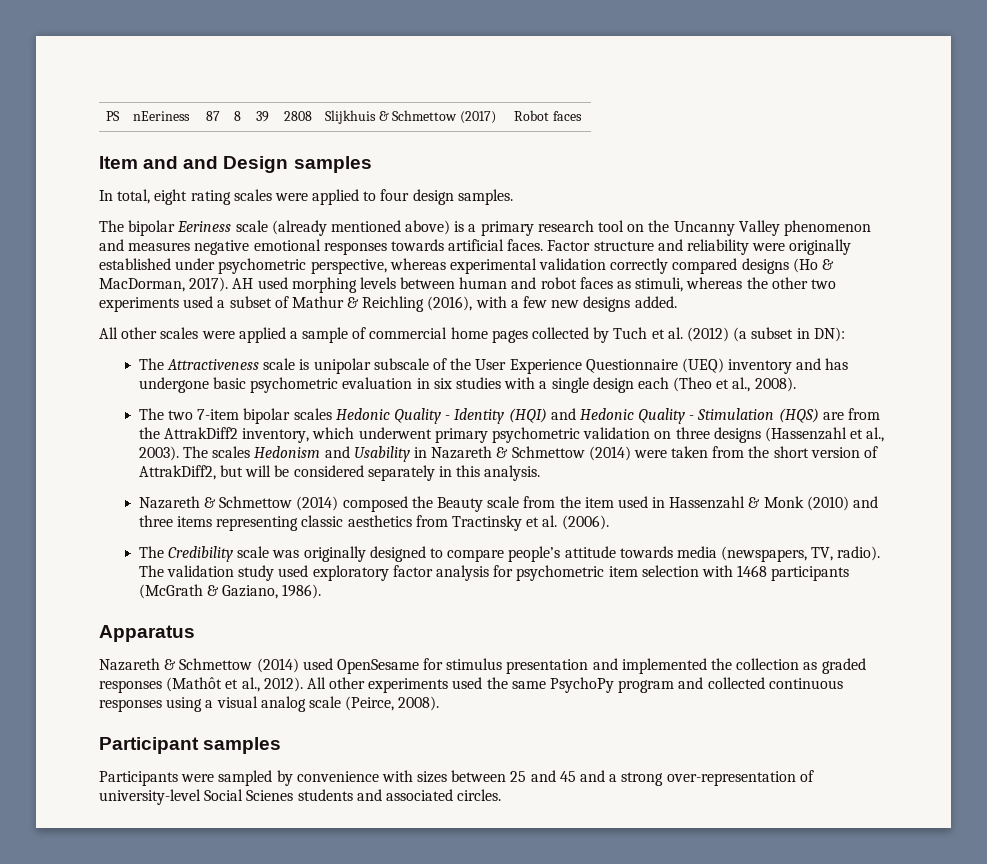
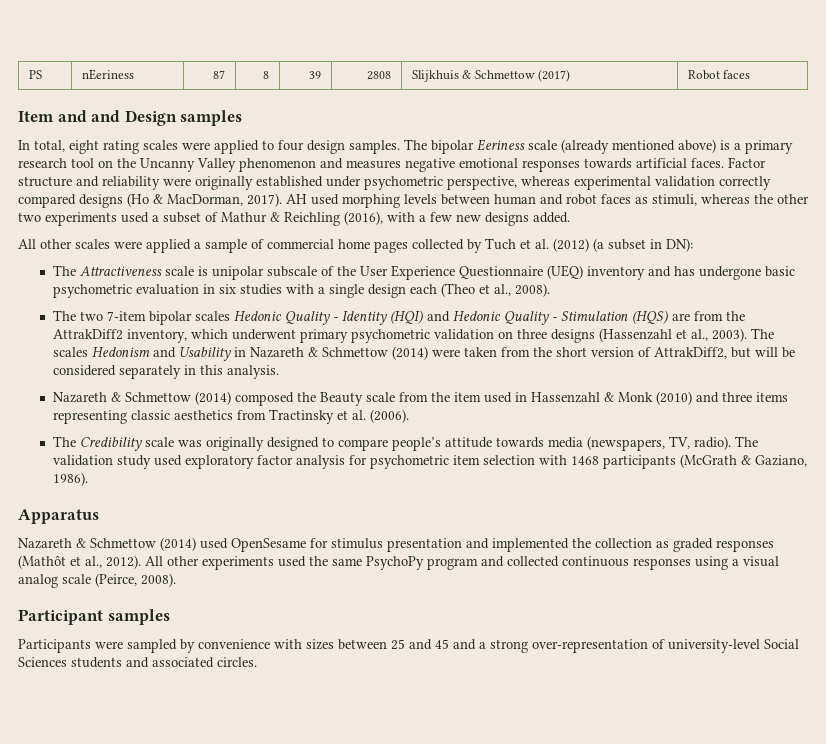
(513, 197) // -> (400, 147) none
[246,790,294,801] Scienes -> [18,657,67,667] Sciences

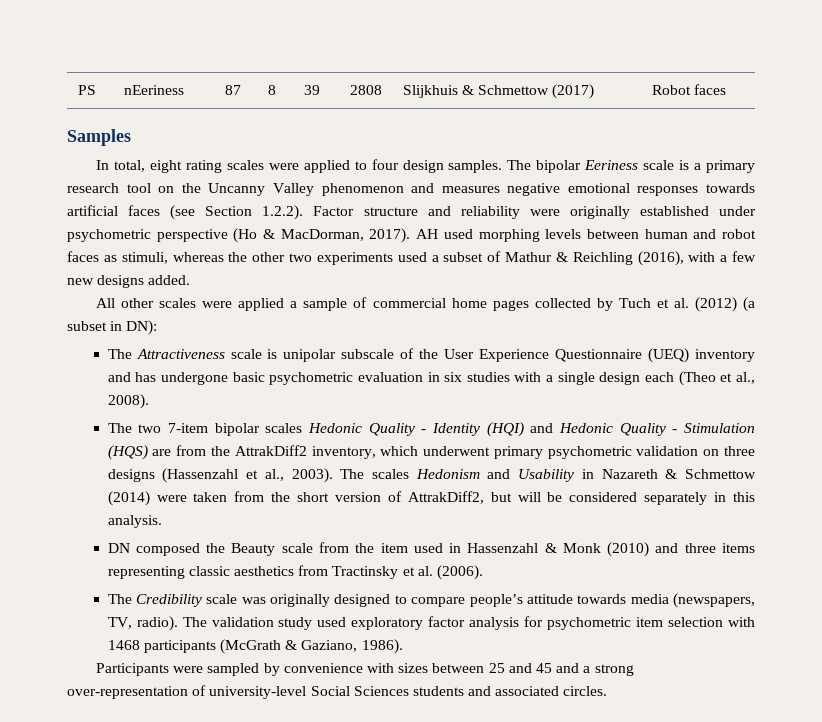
[18,110,243,126] Item and and Design samples -> [67,129,131,146] Samples
[561,139,716,154] (already mentioned above) -> (675, 165) none
[691,158,724,168] faces. -> [128,205,304,220] faces (see Section 1.2.2).
[447,176,771,190] [18,194,123,208] perspective, whereas experimental validation correctly compared designs -> [156,229,228,242] perspective
[52,391,231,405] Nazareth & Schmettow (2014) -> [107,543,130,553] DN
[18,509,99,524] [18,537,774,552] [18,555,779,570] [18,573,176,588] [18,609,170,625] // Apparatus // Nazareth & Schmettow (2014) used OpenSesame for stimulus presentation and implemented the collection as graded responses (Mathôt et al., 2012). All other experiments used the same PsychoPy program and collected continuous responses using a visual analog scale (Peirce, 2008). // Participant samples -> (403, 646) none

